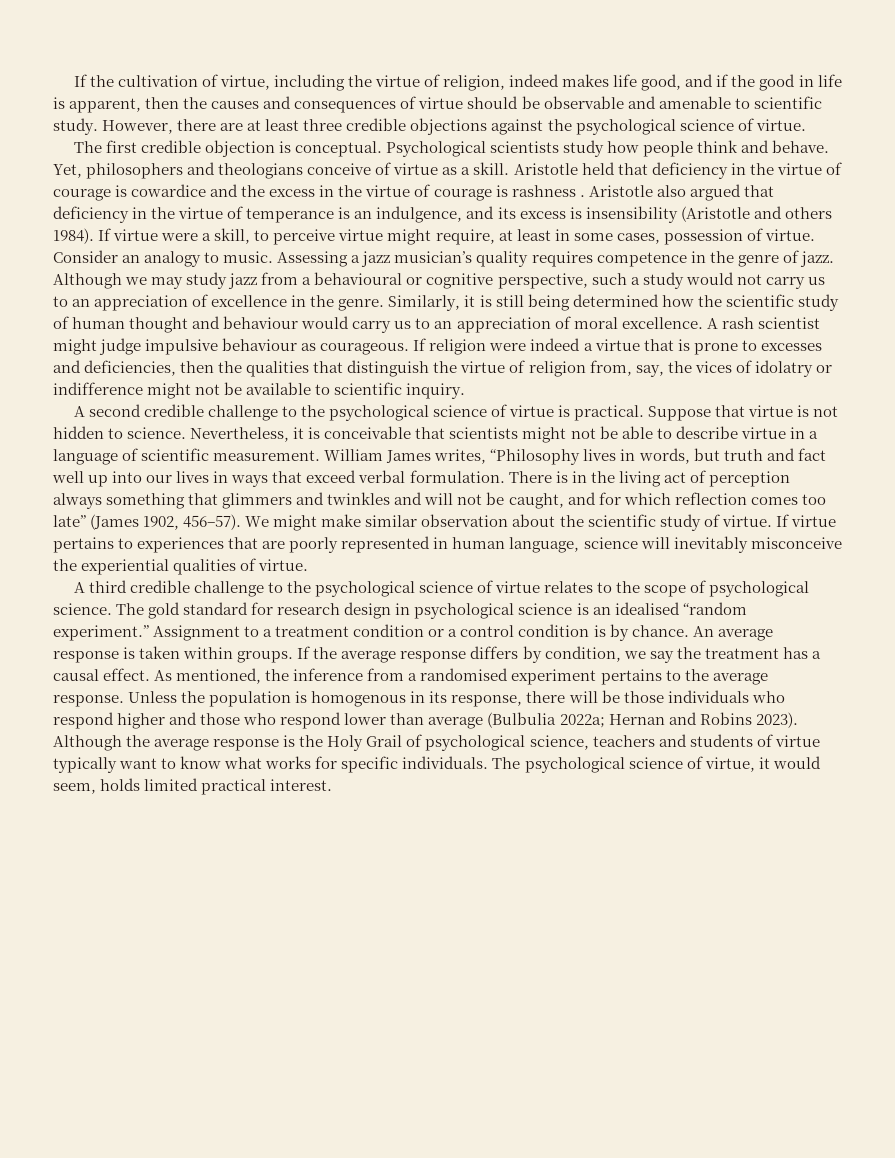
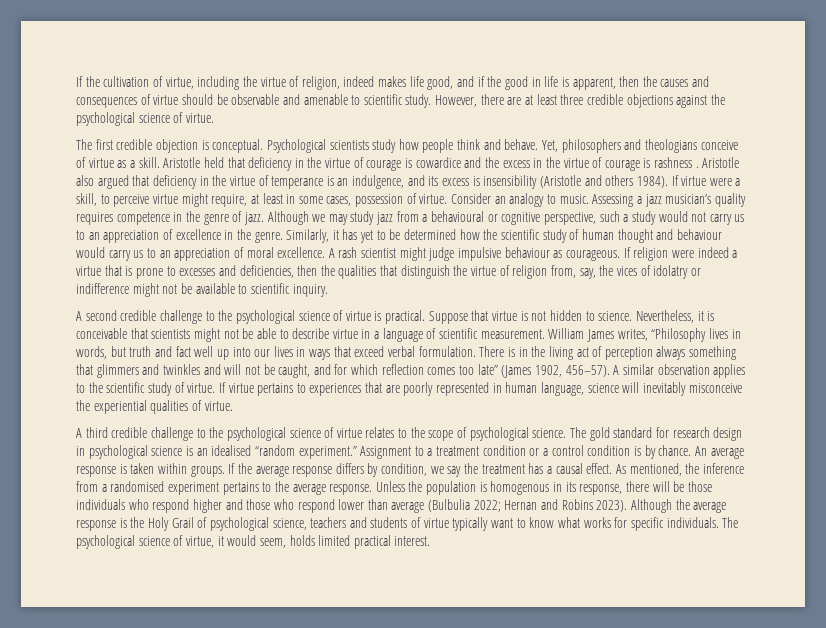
[479,294,570,311] is still being -> [342,229,401,243] has yet to be
[245,514,556,531] We might make similar observation about -> [613,364,746,378] [76,383,85,393] A similar observation applies to
[559,714,605,728] 2022a; -> [473,500,501,512] 2022;

